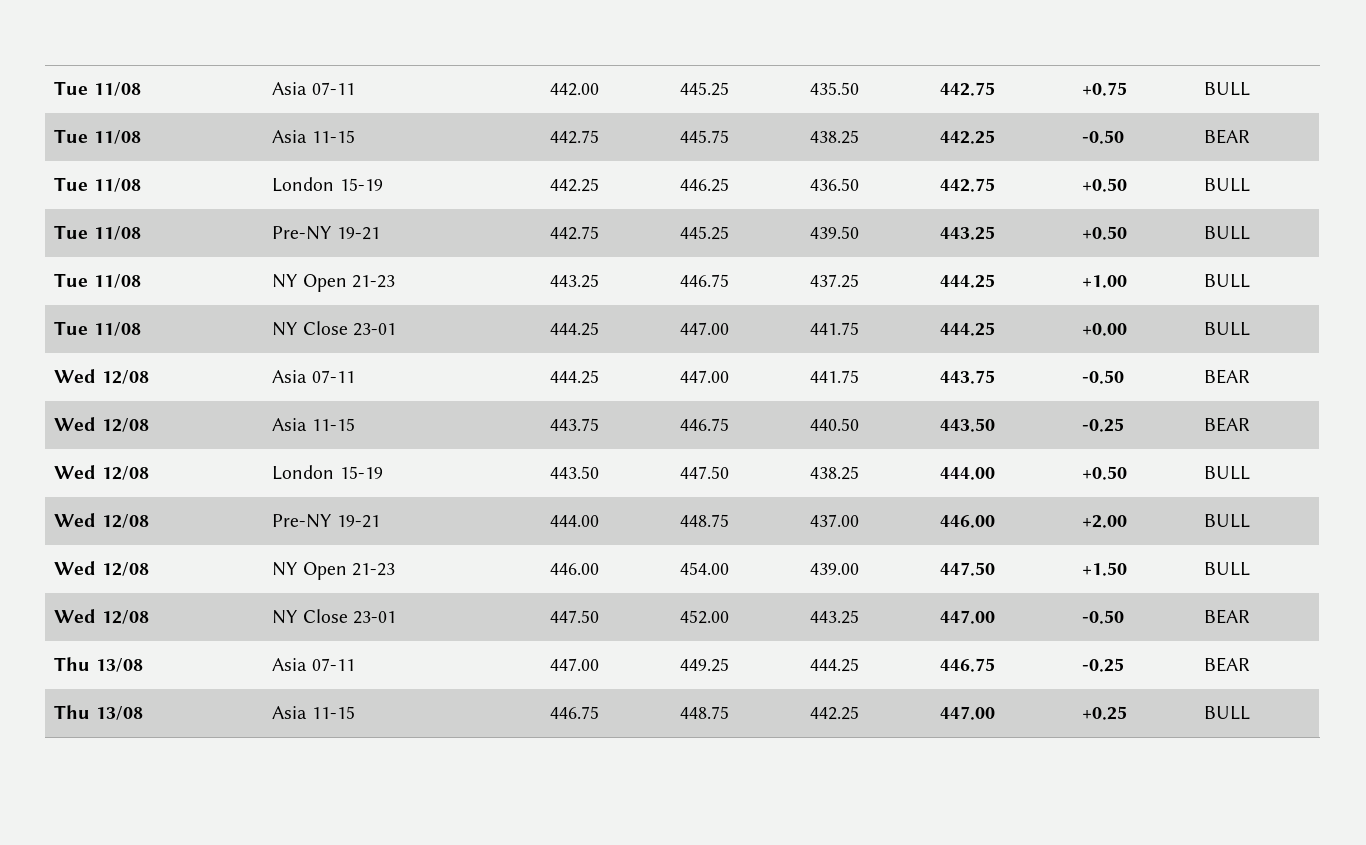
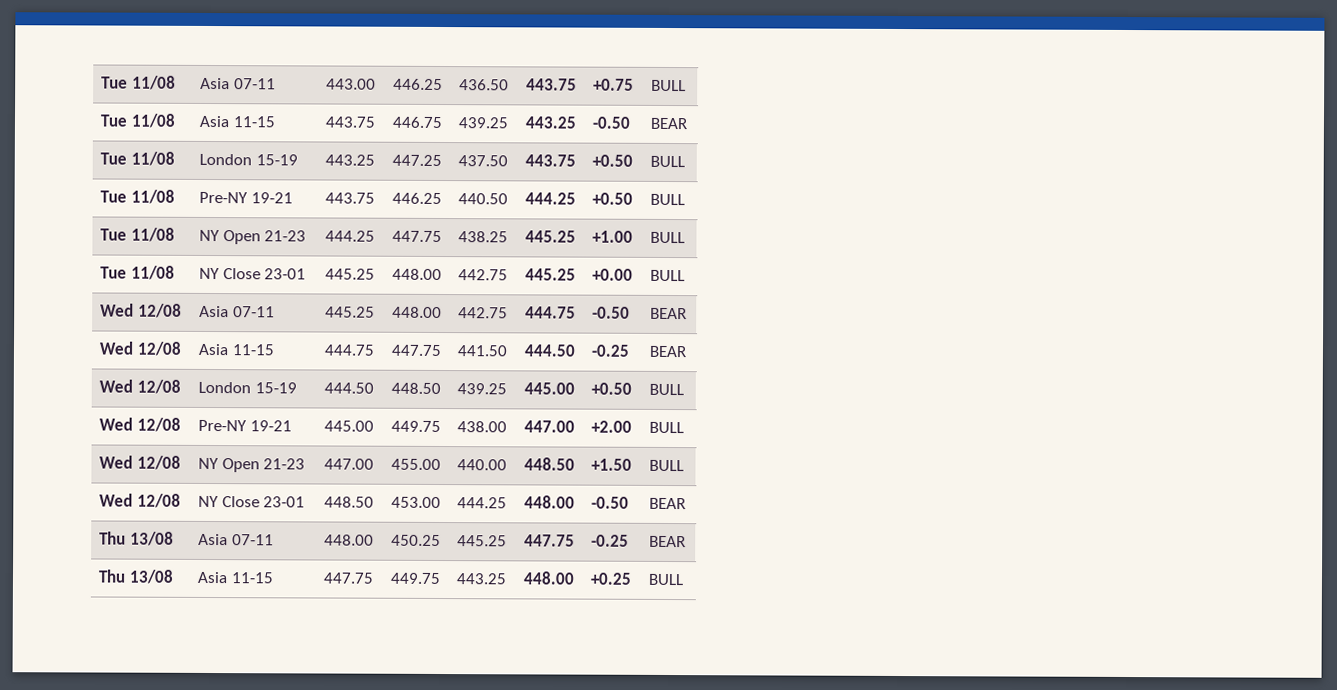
[550,83,600,96] [680,82,730,96] [810,82,860,95] [940,82,996,96] 442.00 | 445.25 | 435.50 | 442.75 -> [326,78,377,90] [393,78,444,91] [459,79,510,91] [526,78,578,91] 443.00 | 446.25 | 436.50 | 443.75
[550,130,600,144] [680,130,730,143] [810,130,860,144] [940,130,996,144] 442.75 | 445.75 | 438.25 | 442.25 -> [325,116,376,128] [392,116,443,129] [458,117,509,129] [525,116,577,129] 443.75 | 446.75 | 439.25 | 443.25
[550,178,600,192] [680,178,730,192] [810,178,860,191] [940,178,996,192] 442.25 | 446.25 | 436.50 | 442.75 -> [325,154,376,166] [392,154,443,167] [458,155,509,167] [525,154,577,167] 443.25 | 447.25 | 437.50 | 443.75
[550,226,600,240] [680,226,730,240] [810,226,860,239] [940,226,996,240] 442.75 | 445.25 | 439.50 | 443.25 -> [325,192,376,204] [392,192,443,205] [458,193,509,205] [525,192,577,205] 443.75 | 446.25 | 440.50 | 444.25
[550,274,600,288] [680,274,730,287] [810,274,860,288] [940,274,996,288] 443.25 | 446.75 | 437.25 | 444.25 -> [325,230,376,242] [392,230,443,243] [458,231,509,243] [525,230,577,243] 444.25 | 447.75 | 438.25 | 445.25
[550,322,600,336] [680,322,730,335] [810,322,860,335] [940,322,996,336] 444.25 | 447.00 | 441.75 | 444.25 -> [325,268,376,280] [392,268,443,281] [458,269,509,281] [525,268,577,281] 445.25 | 448.00 | 442.75 | 445.25
[550,370,600,384] [680,370,730,383] [810,370,860,383] [940,370,996,384] 444.25 | 447.00 | 441.75 | 443.75 -> [325,306,376,318] [392,306,443,319] [458,307,509,319] [525,306,577,319] 445.25 | 448.00 | 442.75 | 444.75
[550,418,600,431] [680,418,730,431] [810,418,860,431] [940,418,996,432] 443.75 | 446.75 | 440.50 | 443.50 -> [324,344,375,356] [391,344,442,357] [457,345,508,357] [524,344,577,357] 444.75 | 447.75 | 441.50 | 444.50
[550,466,600,479] [680,466,730,479] [810,466,860,480] [940,467,996,480] 443.50 | 447.50 | 438.25 | 444.00 -> [324,382,375,394] [391,382,442,395] [457,383,508,395] [524,382,576,395] 444.50 | 448.50 | 439.25 | 445.00
[550,515,600,527] [680,514,730,527] [810,514,860,527] [940,515,996,528] 444.00 | 448.75 | 437.00 | 446.00 -> [324,420,375,432] [391,420,442,433] [457,421,508,433] [524,420,576,433] 445.00 | 449.75 | 438.00 | 447.00
[550,563,600,575] [680,562,730,575] [810,563,860,575] [940,562,996,576] 446.00 | 454.00 | 439.00 | 447.50 -> [324,458,375,470] [391,458,442,471] [457,459,508,471] [524,457,576,471] 447.00 | 455.00 | 440.00 | 448.50
[550,610,600,623] [680,610,730,624] [810,610,860,624] [940,610,996,624] 447.50 | 452.00 | 443.25 | 447.00 -> [324,496,375,508] [391,496,442,509] [457,497,508,509] [524,495,576,509] 448.50 | 453.00 | 444.25 | 448.00
[550,658,600,671] [680,658,730,672] [810,658,860,672] [940,658,996,672] 447.00 | 449.25 | 444.25 | 446.75 -> [324,534,375,546] [391,534,442,547] [457,535,508,547] [524,534,576,547] 448.00 | 450.25 | 445.25 | 447.75
[550,706,600,719] [680,706,730,719] [810,706,860,720] [940,706,996,720] 446.75 | 448.75 | 442.25 | 447.00 -> [323,572,375,584] [390,572,442,585] [456,573,508,585] [523,571,576,585] 447.75 | 449.75 | 443.25 | 448.00

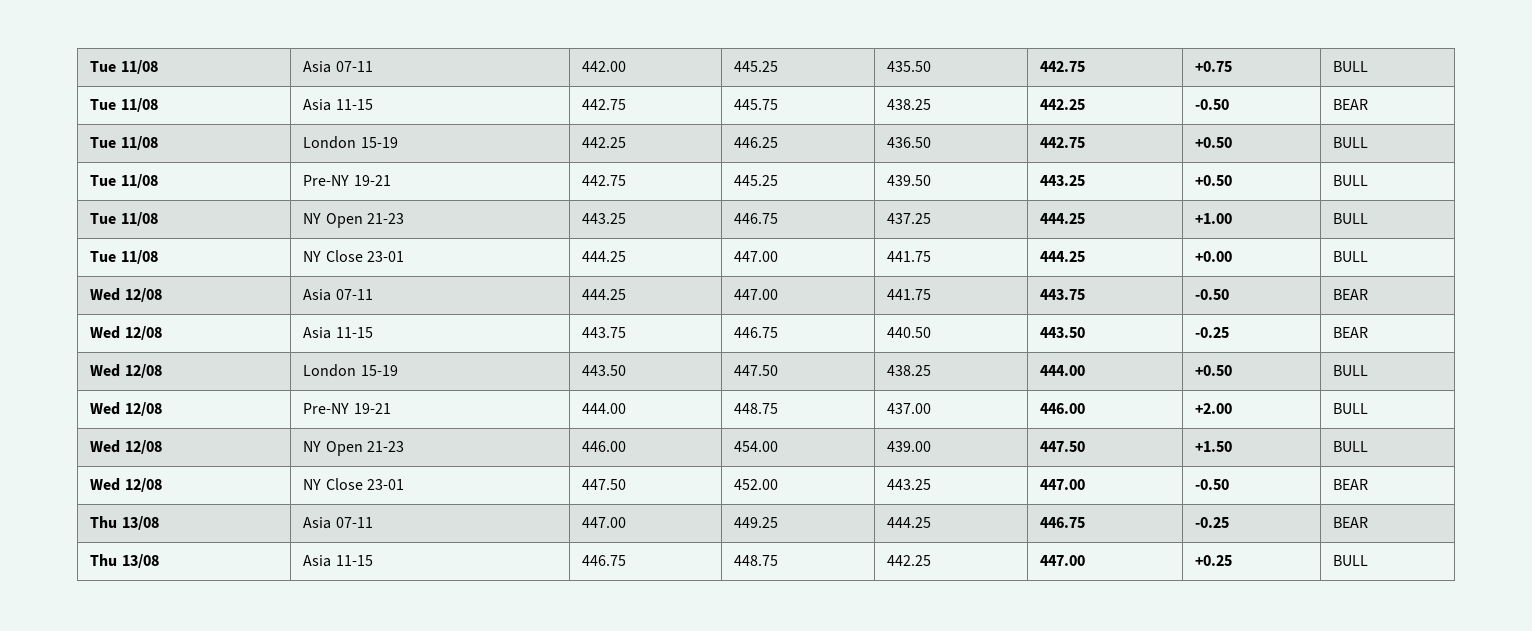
[326,78,377,90] [393,78,444,91] [459,79,510,91] [526,78,578,91] 443.00 | 446.25 | 436.50 | 443.75 -> [582,61,627,72] [734,61,779,72] [887,61,932,72] [1040,61,1086,72] 442.00 | 445.25 | 435.50 | 442.75
[325,116,376,128] [392,116,443,129] [458,117,509,129] [525,116,577,129] 443.75 | 446.75 | 439.25 | 443.25 -> [582,99,627,110] [734,99,779,110] [887,99,932,110] [1040,99,1086,110] 442.75 | 445.75 | 438.25 | 442.25
[325,154,376,166] [392,154,443,167] [458,155,509,167] [525,154,577,167] 443.25 | 447.25 | 437.50 | 443.75 -> [582,137,627,148] [734,137,779,148] [887,137,932,148] [1040,137,1086,148] 442.25 | 446.25 | 436.50 | 442.75
[325,192,376,204] [392,192,443,205] [458,193,509,205] [525,192,577,205] 443.75 | 446.25 | 440.50 | 444.25 -> [582,175,627,186] [734,175,779,186] [887,175,932,186] [1040,175,1086,186] 442.75 | 445.25 | 439.50 | 443.25
[325,230,376,242] [392,230,443,243] [458,231,509,243] [525,230,577,243] 444.25 | 447.75 | 438.25 | 445.25 -> [582,213,627,224] [734,213,779,224] [887,213,932,224] [1040,213,1086,224] 443.25 | 446.75 | 437.25 | 444.25
[325,268,376,280] [392,268,443,281] [458,269,509,281] [525,268,577,281] 445.25 | 448.00 | 442.75 | 445.25 -> [582,251,627,262] [734,251,779,262] [887,251,932,262] [1040,251,1086,262] 444.25 | 447.00 | 441.75 | 444.25
[325,306,376,318] [392,306,443,319] [458,307,509,319] [525,306,577,319] 445.25 | 448.00 | 442.75 | 444.75 -> [582,289,627,300] [734,289,779,300] [887,289,932,300] [1040,289,1086,300] 444.25 | 447.00 | 441.75 | 443.75
[324,344,375,356] [391,344,442,357] [457,345,508,357] [524,344,577,357] 444.75 | 447.75 | 441.50 | 444.50 -> [582,327,627,338] [734,327,779,338] [887,327,932,338] [1040,327,1086,338] 443.75 | 446.75 | 440.50 | 443.50
[324,382,375,394] [391,382,442,395] [457,383,508,395] [524,382,576,395] 444.50 | 448.50 | 439.25 | 445.00 -> [582,365,627,376] [734,365,779,376] [887,365,932,376] [1040,365,1086,376] 443.50 | 447.50 | 438.25 | 444.00
[324,420,375,432] [391,420,442,433] [457,421,508,433] [524,420,576,433] 445.00 | 449.75 | 438.00 | 447.00 -> [582,403,627,414] [734,403,779,414] [887,403,932,414] [1040,403,1086,414] 444.00 | 448.75 | 437.00 | 446.00
[324,458,375,470] [391,458,442,471] [457,459,508,471] [524,457,576,471] 447.00 | 455.00 | 440.00 | 448.50 -> [582,441,627,452] [734,441,779,452] [887,441,932,452] [1040,441,1086,452] 446.00 | 454.00 | 439.00 | 447.50
[324,496,375,508] [391,496,442,509] [457,497,508,509] [524,495,576,509] 448.50 | 453.00 | 444.25 | 448.00 -> [582,479,627,490] [734,479,779,490] [887,479,932,490] [1040,479,1086,490] 447.50 | 452.00 | 443.25 | 447.00
[324,534,375,546] [391,534,442,547] [457,535,508,547] [524,534,576,547] 448.00 | 450.25 | 445.25 | 447.75 -> [582,517,627,528] [734,517,779,528] [887,517,932,528] [1040,517,1086,528] 447.00 | 449.25 | 444.25 | 446.75
[323,572,375,584] [390,572,442,585] [456,573,508,585] [523,571,576,585] 447.75 | 449.75 | 443.25 | 448.00 -> [582,555,627,566] [734,555,779,566] [887,555,932,566] [1040,555,1086,566] 446.75 | 448.75 | 442.25 | 447.00

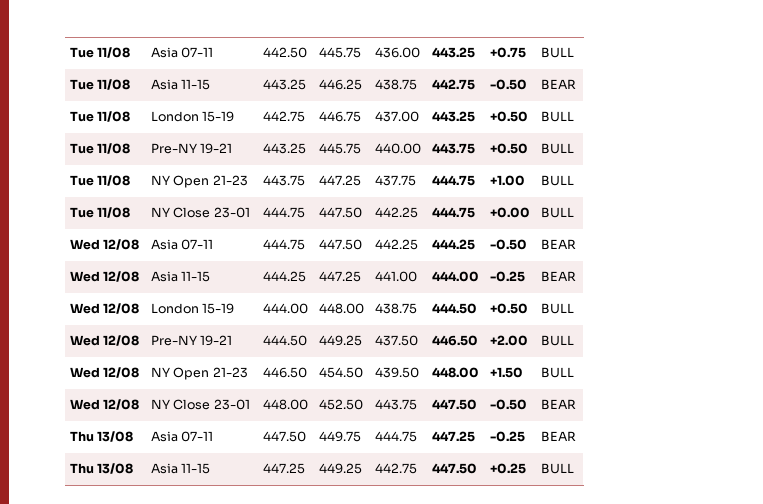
[582,61,627,72] [734,61,779,72] [887,61,932,72] [1040,61,1086,72] 442.00 | 445.25 | 435.50 | 442.75 -> [263,47,308,58] [319,47,362,58] [375,47,421,58] [432,47,476,58] 442.50 | 445.75 | 436.00 | 443.25
[582,99,627,110] [734,99,779,110] [887,99,932,110] [1040,99,1086,110] 442.75 | 445.75 | 438.25 | 442.25 -> [263,79,307,90] [319,79,363,90] [375,79,418,90] [432,79,476,90] 443.25 | 446.25 | 438.75 | 442.75
[582,137,627,148] [734,137,779,148] [887,137,932,148] [1040,137,1086,148] 442.25 | 446.25 | 436.50 | 442.75 -> [263,111,306,122] [319,111,362,122] [375,111,420,122] [432,111,476,122] 442.75 | 446.75 | 437.00 | 443.25
[582,175,627,186] [734,175,779,186] [887,175,932,186] [1040,175,1086,186] 442.75 | 445.25 | 439.50 | 443.25 -> [263,143,307,154] [319,143,362,154] [375,143,422,154] [432,143,476,154] 443.25 | 445.75 | 440.00 | 443.75
[582,213,627,224] [734,213,779,224] [887,213,932,224] [1040,213,1086,224] 443.25 | 446.75 | 437.25 | 444.25 -> [263,175,306,186] [319,175,362,186] [375,175,417,186] [432,175,476,186] 443.75 | 447.25 | 437.75 | 444.75
[582,251,627,262] [734,251,779,262] [887,251,932,262] [1040,251,1086,262] 444.25 | 447.00 | 441.75 | 444.25 -> [263,207,306,218] [319,207,363,218] [375,207,419,218] [432,207,476,218] 444.75 | 447.50 | 442.25 | 444.75
[582,289,627,300] [734,289,779,300] [887,289,932,300] [1040,289,1086,300] 444.25 | 447.00 | 441.75 | 443.75 -> [263,239,306,250] [319,239,363,250] [375,239,419,250] [432,239,476,250] 444.75 | 447.50 | 442.25 | 444.25
[582,327,627,338] [734,327,779,338] [887,327,932,338] [1040,327,1086,338] 443.75 | 446.75 | 440.50 | 443.50 -> [263,271,307,282] [319,271,362,282] [375,271,418,282] [432,271,480,282] 444.25 | 447.25 | 441.00 | 444.00
[582,365,627,376] [734,365,779,376] [887,365,932,376] [1040,365,1086,376] 443.50 | 447.50 | 438.25 | 444.00 -> [263,303,309,314] [319,303,365,314] [375,303,418,314] [432,303,478,314] 444.00 | 448.00 | 438.75 | 444.50
[582,403,627,414] [734,403,779,414] [887,403,932,414] [1040,403,1086,414] 444.00 | 448.75 | 437.00 | 446.00 -> [263,335,308,346] [319,335,363,346] [375,335,419,346] [432,335,479,346] 444.50 | 449.25 | 437.50 | 446.50
[582,441,627,452] [734,441,779,452] [887,441,932,452] [1040,441,1086,452] 446.00 | 454.00 | 439.00 | 447.50 -> [263,367,308,378] [319,367,364,378] [375,367,420,378] [432,367,480,378] 446.50 | 454.50 | 439.50 | 448.00
[582,479,627,490] [734,479,779,490] [887,479,932,490] [1040,479,1086,490] 447.50 | 452.00 | 443.25 | 447.00 -> [263,399,309,410] [319,399,364,410] [375,399,418,410] [432,399,478,410] 448.00 | 452.50 | 443.75 | 447.50
[582,517,627,528] [734,517,779,528] [887,517,932,528] [1040,517,1086,528] 447.00 | 449.25 | 444.25 | 446.75 -> [263,431,307,442] [319,431,362,442] [375,431,418,442] [432,431,476,442] 447.50 | 449.75 | 444.75 | 447.25
[582,555,627,566] [734,555,779,566] [887,555,932,566] [1040,555,1086,566] 446.75 | 448.75 | 442.25 | 447.00 -> [263,463,306,474] [319,463,363,474] [375,463,418,474] [432,463,478,474] 447.25 | 449.25 | 442.75 | 447.50

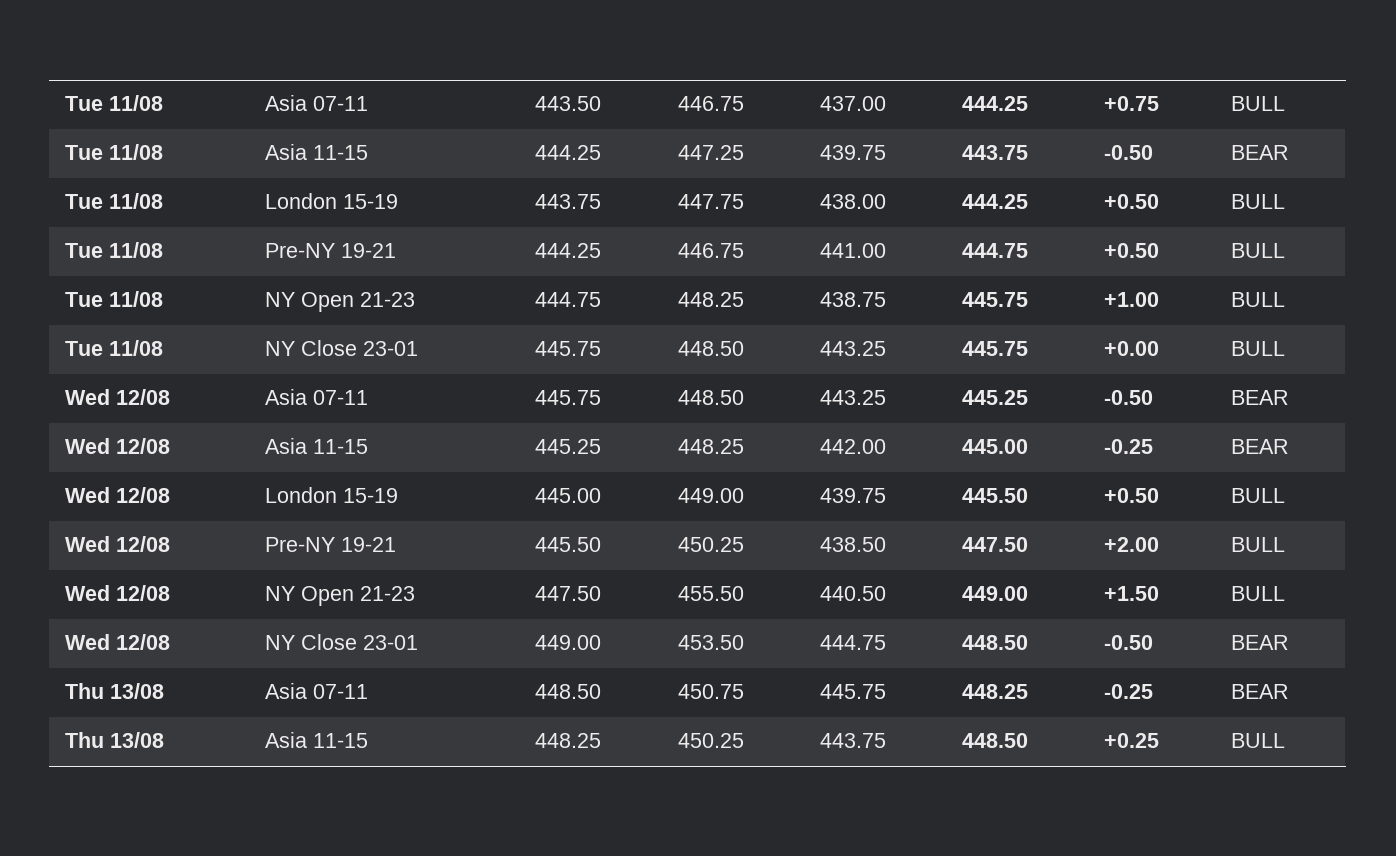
[263,47,308,58] [319,47,362,58] [375,47,421,58] [432,47,476,58] 442.50 | 445.75 | 436.00 | 443.25 -> [535,96,602,111] [678,96,745,111] [820,96,887,111] [962,96,1029,111] 443.50 | 446.75 | 437.00 | 444.25
[263,79,307,90] [319,79,363,90] [375,79,418,90] [432,79,476,90] 443.25 | 446.25 | 438.75 | 442.75 -> [535,145,602,160] [678,145,745,160] [820,145,887,160] [962,145,1029,160] 444.25 | 447.25 | 439.75 | 443.75
[263,111,306,122] [319,111,362,122] [375,111,420,122] [432,111,476,122] 442.75 | 446.75 | 437.00 | 443.25 -> [535,194,602,209] [678,194,745,209] [820,194,887,209] [962,194,1029,209] 443.75 | 447.75 | 438.00 | 444.25
[263,143,307,154] [319,143,362,154] [375,143,422,154] [432,143,476,154] 443.25 | 445.75 | 440.00 | 443.75 -> [535,243,602,258] [678,243,745,258] [820,243,887,258] [962,243,1029,258] 444.25 | 446.75 | 441.00 | 444.75
[263,175,306,186] [319,175,362,186] [375,175,417,186] [432,175,476,186] 443.75 | 447.25 | 437.75 | 444.75 -> [535,292,602,307] [678,292,745,307] [820,292,887,307] [962,292,1029,307] 444.75 | 448.25 | 438.75 | 445.75
[263,207,306,218] [319,207,363,218] [375,207,419,218] [432,207,476,218] 444.75 | 447.50 | 442.25 | 444.75 -> [535,341,602,356] [678,341,745,356] [820,341,887,356] [962,341,1029,356] 445.75 | 448.50 | 443.25 | 445.75
[263,239,306,250] [319,239,363,250] [375,239,419,250] [432,239,476,250] 444.75 | 447.50 | 442.25 | 444.25 -> [535,390,602,405] [678,390,745,405] [820,390,887,405] [962,390,1029,405] 445.75 | 448.50 | 443.25 | 445.25
[263,271,307,282] [319,271,362,282] [375,271,418,282] [432,271,480,282] 444.25 | 447.25 | 441.00 | 444.00 -> [535,439,602,454] [678,439,745,454] [820,439,887,454] [962,439,1029,454] 445.25 | 448.25 | 442.00 | 445.00
[263,303,309,314] [319,303,365,314] [375,303,418,314] [432,303,478,314] 444.00 | 448.00 | 438.75 | 444.50 -> [535,488,602,503] [678,488,745,503] [820,488,887,503] [962,488,1029,503] 445.00 | 449.00 | 439.75 | 445.50
[263,335,308,346] [319,335,363,346] [375,335,419,346] [432,335,479,346] 444.50 | 449.25 | 437.50 | 446.50 -> [535,537,602,552] [678,537,745,552] [820,537,887,552] [962,537,1029,552] 445.50 | 450.25 | 438.50 | 447.50
[263,367,308,378] [319,367,364,378] [375,367,420,378] [432,367,480,378] 446.50 | 454.50 | 439.50 | 448.00 -> [535,586,602,601] [678,586,745,601] [820,586,887,601] [962,586,1029,601] 447.50 | 455.50 | 440.50 | 449.00
[263,399,309,410] [319,399,364,410] [375,399,418,410] [432,399,478,410] 448.00 | 452.50 | 443.75 | 447.50 -> [535,635,602,650] [678,635,745,650] [820,635,887,650] [962,635,1029,650] 449.00 | 453.50 | 444.75 | 448.50
[263,431,307,442] [319,431,362,442] [375,431,418,442] [432,431,476,442] 447.50 | 449.75 | 444.75 | 447.25 -> [535,684,602,699] [678,684,745,699] [820,684,887,699] [962,684,1029,699] 448.50 | 450.75 | 445.75 | 448.25
[263,463,306,474] [319,463,363,474] [375,463,418,474] [432,463,478,474] 447.25 | 449.25 | 442.75 | 447.50 -> [535,733,602,748] [678,733,745,748] [820,733,887,748] [962,733,1029,748] 448.25 | 450.25 | 443.75 | 448.50

